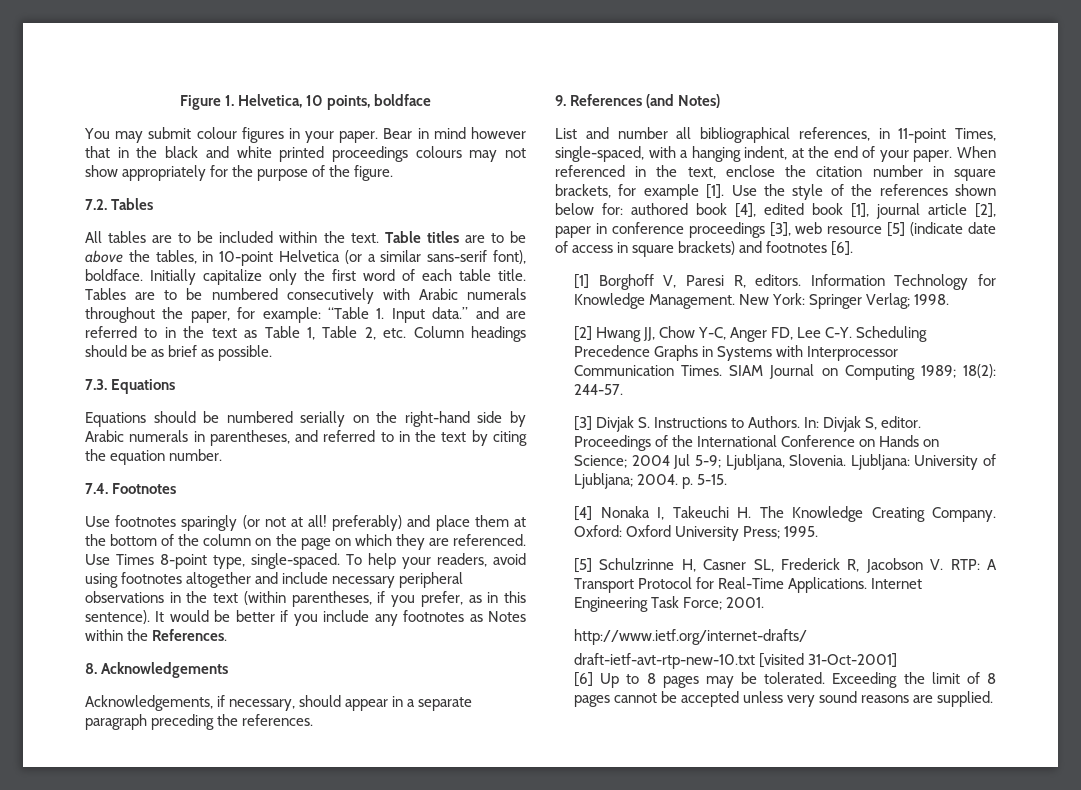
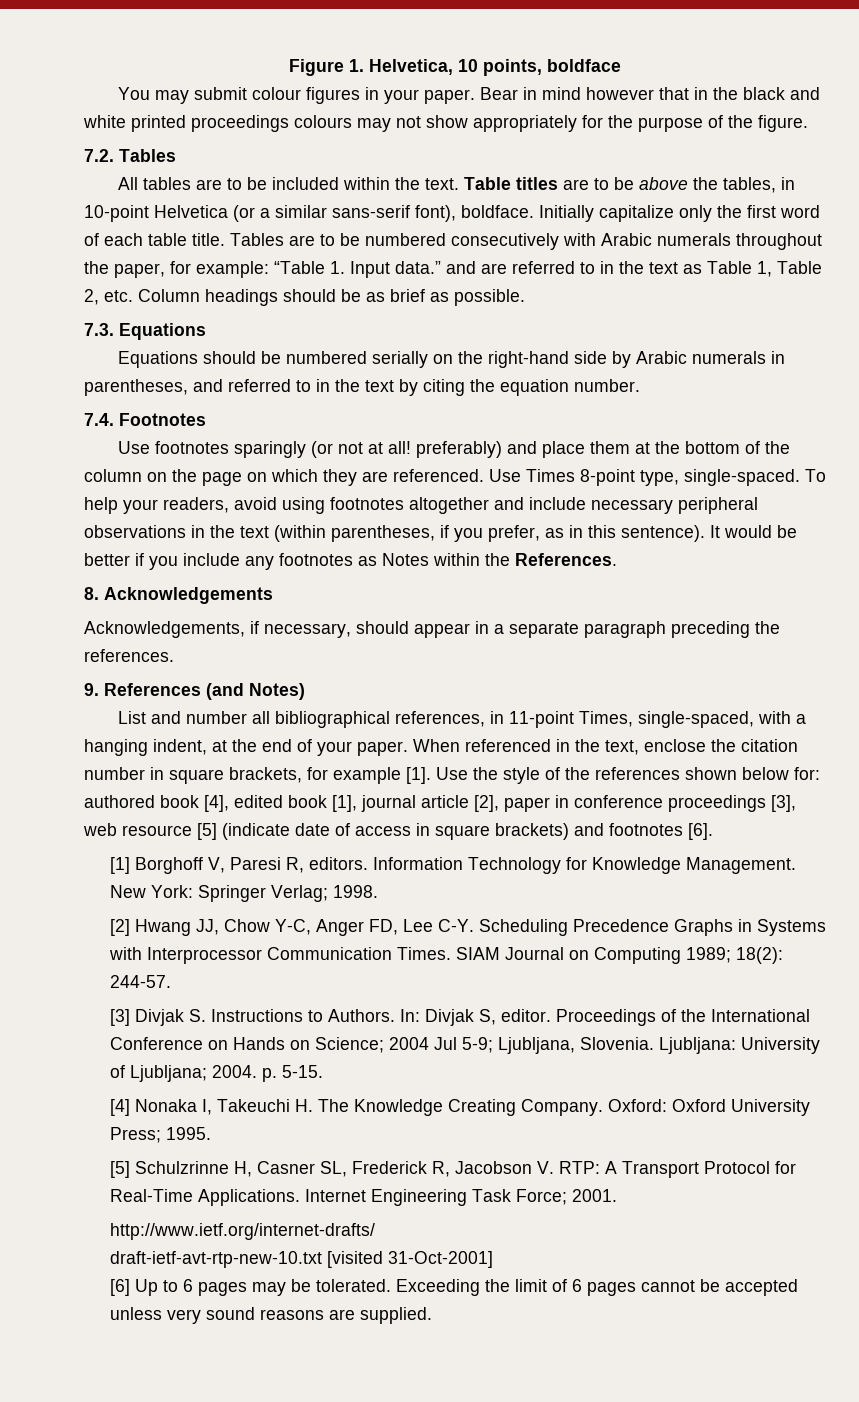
[646,673,656,684] 8 -> [182,1279,193,1292] 6
[987,673,997,684] 8 -> [571,1279,582,1292] 6

